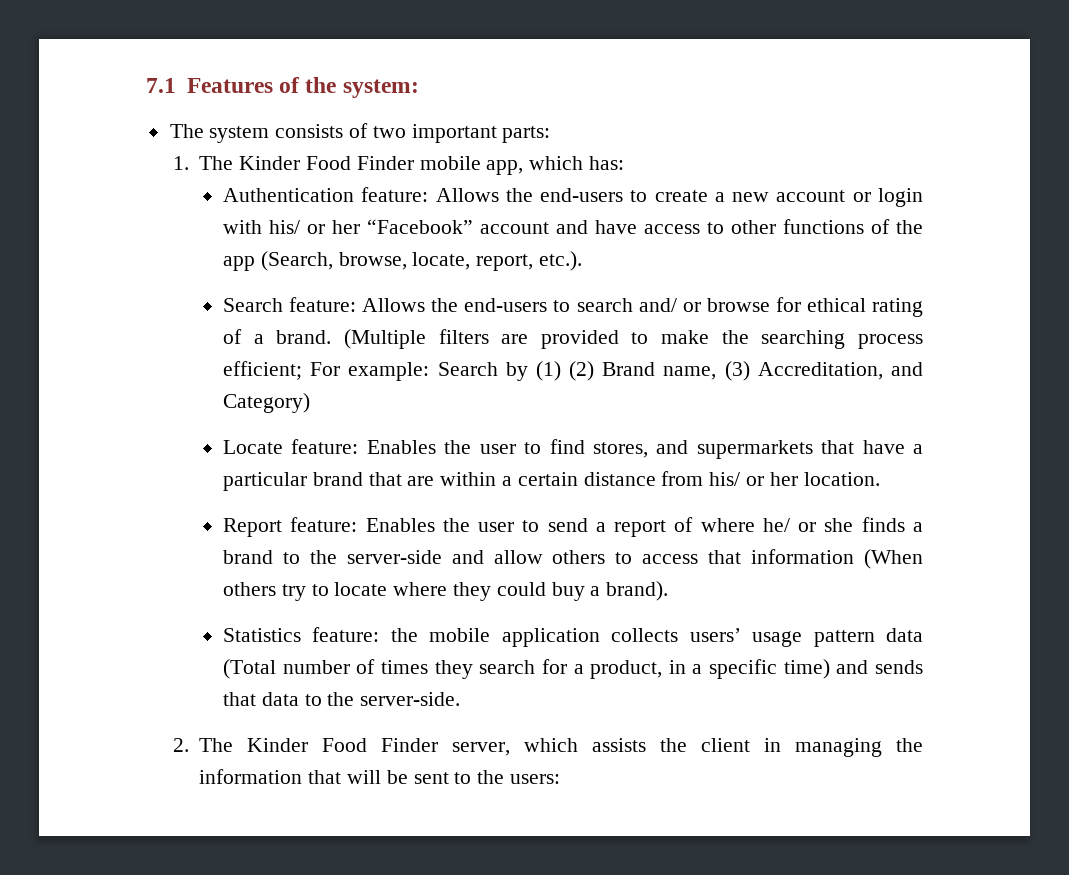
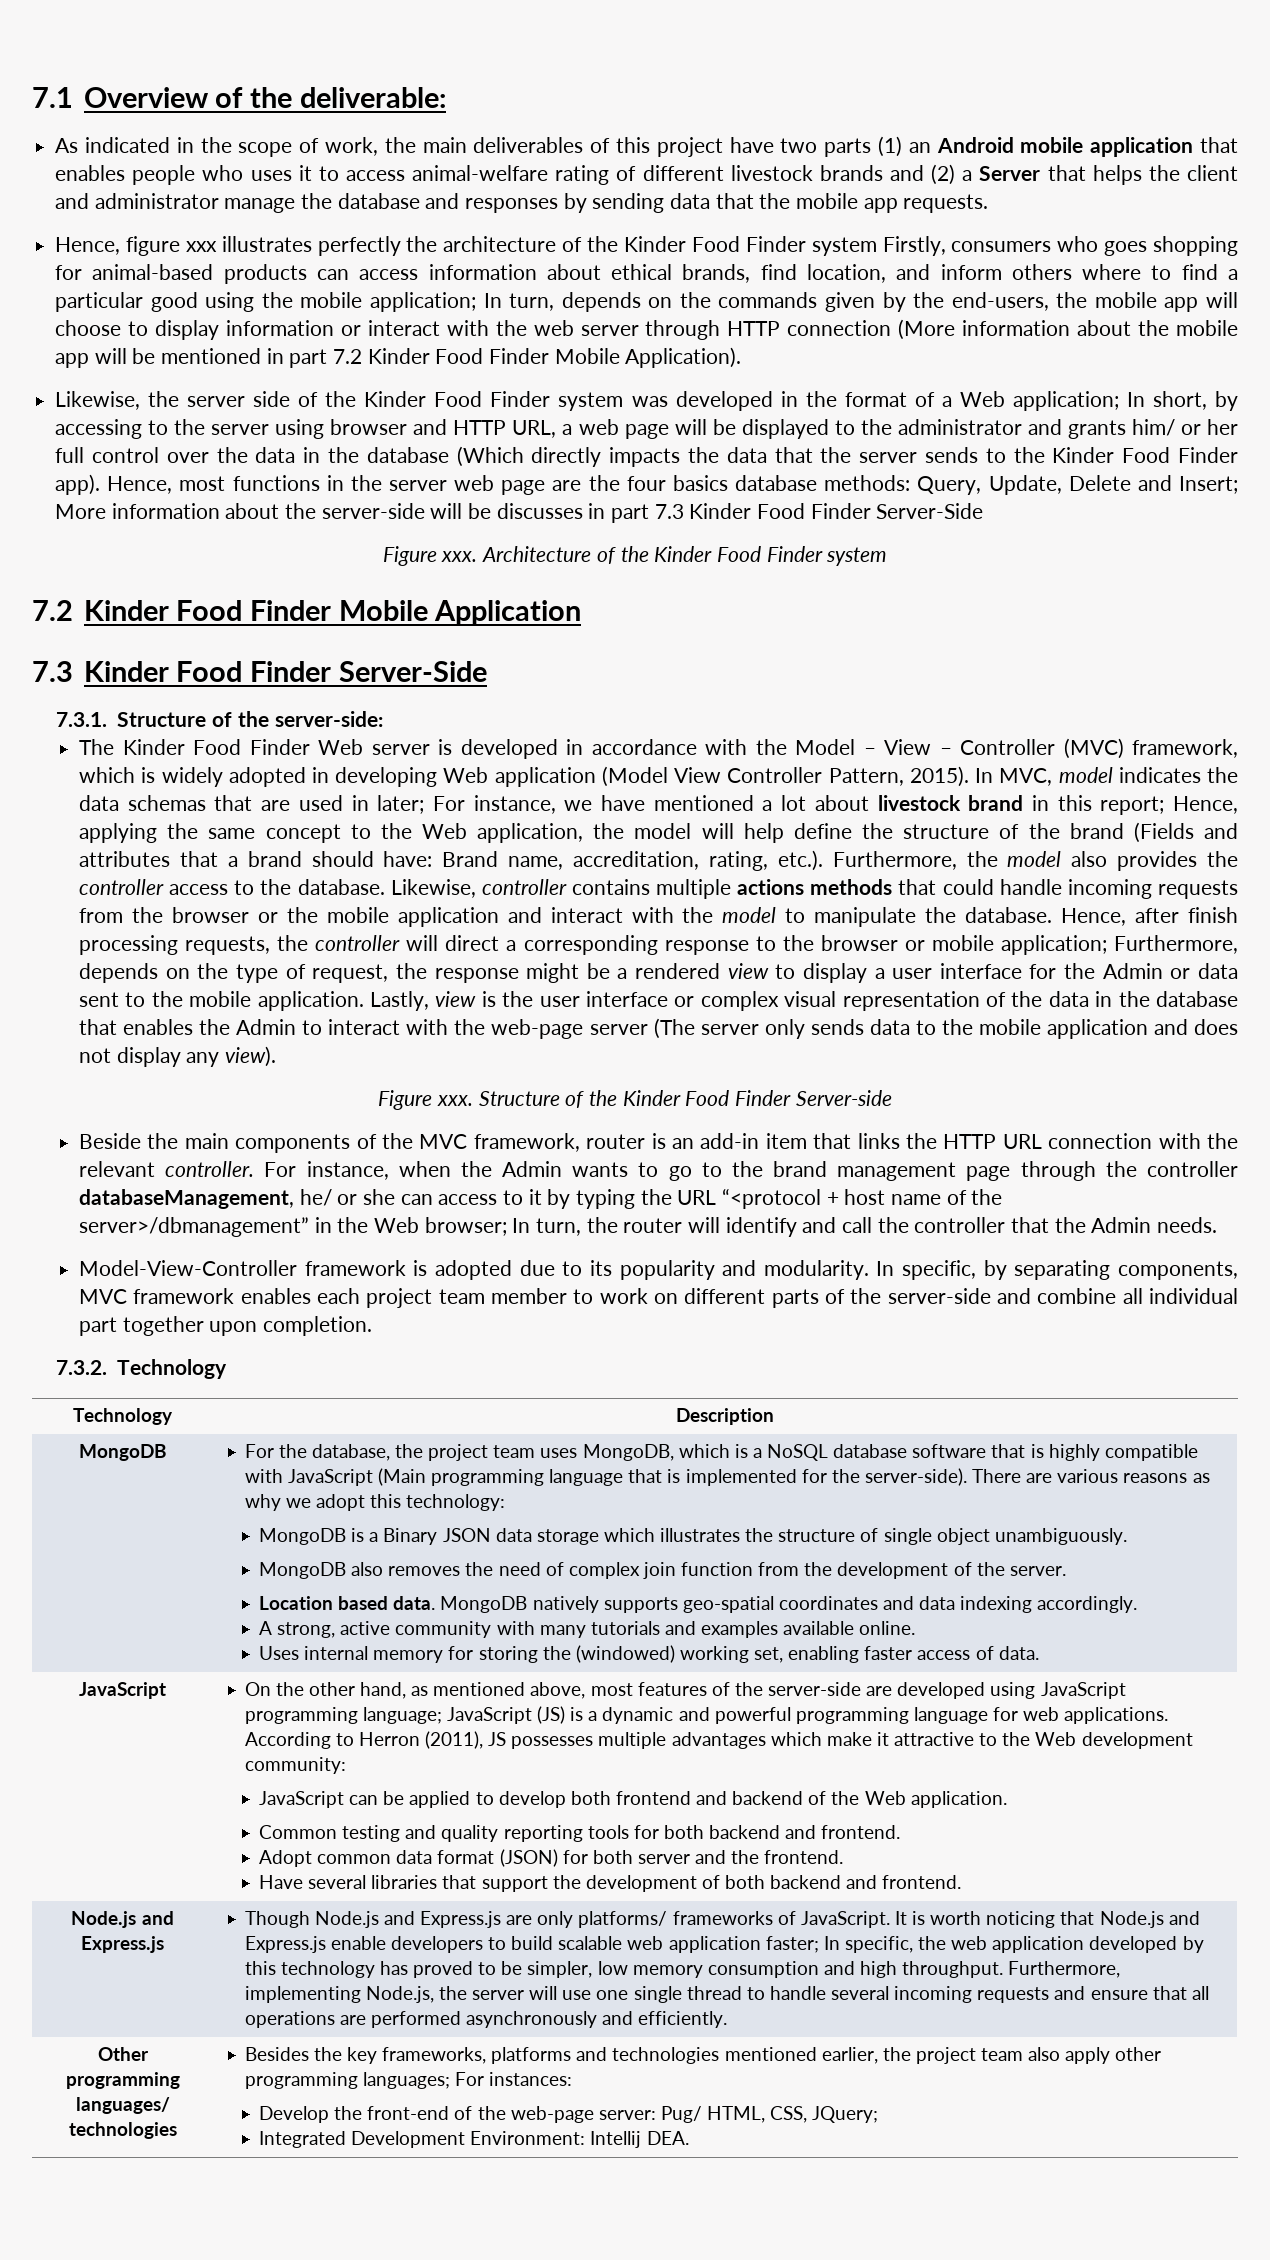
[186,77,419,98] [169,123,551,143] [172,156,625,175] [223,187,923,207] [223,219,924,234] [223,251,583,271] [223,297,923,317] [223,329,923,349] [223,361,923,381] [223,393,311,413] [223,439,924,459] [223,471,880,491] [223,517,924,537] [223,549,924,569] [223,581,669,601] [223,627,924,647] [223,659,924,679] [223,692,461,706] [172,738,923,757] [199,769,561,784] Features of the system: // The system consists of two important parts: // 1. The Kinder Food Finder mobile app, which has: // Authentication feature: Allows the end-users to create a new account or login with his/ or her “Facebook” account and have access to other functions of the app (Search, browse, locate, report, etc.). // Search feature: Allows the end-users to search and/ or browse for ethical rating of a brand. (Multiple filters are provided to make the searching process efficient; For example: Search by (1) (2) Brand name, (3) Accreditation, and Category) // Locate feature: Enables the user to find stores, and supermarkets that have a particular brand that are within a certain distance from his/ or her location. // Report feature: Enables the user to send a report of where he/ or she finds a brand to the server-side and allow others to access that information (When others try to locate where they could buy a brand). // Statistics feature: the mobile application collects users’ usage pattern data (Total number of times they search for a product, in a specific time) and sends that data to the server-side. // 2. The Kinder Food Finder server, which assists the client in managing the information that will be sent to the users: -> [83,87,446,108] [55,136,1239,157] [55,164,1238,185] [55,193,989,213] [55,236,1239,256] [55,264,1238,284] [55,292,1238,312] [55,319,1238,340] [55,347,742,368] [55,391,1239,411] [55,419,1238,439] [55,446,1239,467] [55,474,1239,495] [55,503,984,523] [382,546,888,566] [32,600,582,626] [32,661,487,682] [55,711,383,727] [79,738,1239,759] [79,766,1239,787] [79,795,1239,815] [79,822,1239,843] [79,850,1239,871] [79,879,1238,899] [79,907,1239,927] [79,935,1238,955] [79,963,1238,983] [79,991,1238,1011] [79,1018,1238,1039] [79,1046,277,1067] [378,1090,892,1110] [79,1133,1238,1153] [79,1161,1238,1181] [79,1188,1003,1209] [79,1217,1218,1237] [79,1260,1239,1280] [79,1288,1238,1308] [79,1316,373,1336] [55,1359,228,1379] [73,1408,173,1425] [676,1408,774,1425] [78,1444,167,1461] [244,1444,1198,1461] [244,1468,1210,1486] [244,1494,506,1511] [259,1528,1127,1545] [259,1562,1066,1579] [259,1596,1138,1613] [259,1621,916,1638] [259,1645,1039,1663] [79,1682,166,1699] [244,1682,1126,1699] [244,1706,1169,1724] [244,1731,1193,1749] [244,1757,346,1774] [259,1791,1007,1808] [259,1825,901,1842] [259,1849,844,1867] [259,1875,962,1892] [71,1911,174,1928] [81,1936,164,1953] [244,1911,1200,1928] [244,1936,1204,1953] [244,1961,1121,1978] [244,1986,1209,2003] [244,2011,728,2028] [97,2047,149,2061] [65,2072,180,2089] [75,2097,170,2114] [68,2122,177,2139] [244,2047,1162,2064] [244,2072,573,2089] [259,2106,879,2123] [259,2131,689,2148] Overview of the deliverable: // As indicated in the scope of work, the main deliverables of this project have two parts (1) an Android mobile application that enables people who uses it to access animal-welfare rating of different livestock brands and (2) a Server that helps the client and administrator manage the database and responses by sending data that the mobile app requests. // Hence, figure xxx illustrates perfectly the architecture of the Kinder Food Finder system Firstly, consumers who goes shopping for animal-based products can access information about ethical brands, find location, and inform others where to find a particular good using the mobile application; In turn, depends on the commands given by the end-users, the mobile app will choose to display information or interact with the web server through HTTP connection (More information about the mobile app will be mentioned in part 7.2 Kinder Food Finder Mobile Application). // Likewise, the server side of the Kinder Food Finder system was developed in the format of a Web application; In short, by accessing to the server using browser and HTTP URL, a web page will be displayed to the administrator and grants him/ or her full control over the data in the database (Which directly impacts the data that the server sends to the Kinder Food Finder app). Hence, most functions in the server web page are the four basics database methods: Query, Update, Delete and Insert; More information about the server-side will be discusses in part 7.3 Kinder Food Finder Server-Side // Figure xxx. Architecture of the Kinder Food Finder system // 7.2 Kinder Food Finder Mobile Application // 7.3 Kinder Food Finder Server-Side // 7.3.1. Structure of the server-side: // The Kinder Food Finder Web server is developed in accordance with the Model – View – Controller (MVC) framework, which is widely adopted in developing Web application (Model View Controller Pattern, 2015). In MVC, model indicates the data schemas that are used in later; For instance, we have mentioned a lot about livestock brand in this report; Hence, applying the same concept to the Web application, the model will help define the structure of the brand (Fields and attributes that a brand should have: Brand name, accreditation, rating, etc.). Furthermore, the model also provides the controller access to the database. Likewise, controller contains multiple actions methods that could handle incoming requests from the browser or the mobile application and interact with the model to manipulate the database. Hence, after finish processing requests, the controller will direct a corresponding response to the browser or mobile application; Furthermore, depends on the type of request, the response might be a rendered view to display a user interface for the Admin or data sent to the mobile application. Lastly, view is the user interface or complex visual representation of the data in the database that enables the Admin to interact with the web-page server (The server only sends data to the mobile application and does not display any view). // Figure xxx. Structure of the Kinder Food Finder Server-side // Beside the main components of the MVC framework, router is an add-in item that links the HTTP URL connection with the relevant controller. For instance, when the Admin wants to go to the brand management page through the controller databaseManagement, he/ or she can access to it by typing the URL “<protocol + host name of the server>/dbmanagement” in the Web browser; In turn, the router will identify and call the controller that the Admin needs. // Model-View-Controller framework is adopted due to its popularity and modularity. In specific, by separating components, MVC framework enables each project team member to work on different parts of the server-side and combine all individual part together upon completion. // 7.3.2. Technology // Technology | Description // MongoDB | For the database, the project team uses MongoDB, which is a NoSQL database software that is highly compatible with JavaScript (Main programming language that is implemented for the server-side). There are various reasons as why we adopt this technology: // MongoDB is a Binary JSON data storage which illustrates the structure of single object unambiguously. // MongoDB also removes the need of complex join function from the development of the server. // Location based data. MongoDB natively supports geo-spatial coordinates and data indexing accordingly. // A strong, active community with many tutorials and examples available online. // Uses internal memory for storing the (windowed) working set, enabling faster access of data. // JavaScript | On the other hand, as mentioned above, most features of the server-side are developed using JavaScript programming language; JavaScript (JS) is a dynamic and powerful programming language for web applications. According to Herron (2011), JS possesses multiple advantages which make it attractive to the Web development community: // JavaScript can be applied to develop both frontend and backend of the Web application. // Common testing and quality reporting tools for both backend and frontend. // Adopt common data format (JSON) for both server and the frontend. // Have several libraries that support the development of both backend and frontend. // Node.js and Express.js | Though Node.js and Express.js are only platforms/ frameworks of JavaScript. It is worth noticing that Node.js and Express.js enable developers to build scalable web application faster; In specific, the web application developed by this technology has proved to be simpler, low memory consumption and high throughput. Furthermore, implementing Node.js, the server will use one single thread to handle several incoming requests and ensure that all operations are performed asynchronously and efficiently. // Other programming languages/ technologies | Besides the key frameworks, platforms and technologies mentioned earlier, the project team also apply other programming languages; For instances: // Develop the front-end of the web-page server: Pug/ HTML, CSS, JQuery; // Integrated Development Environment: Intellij DEA.

